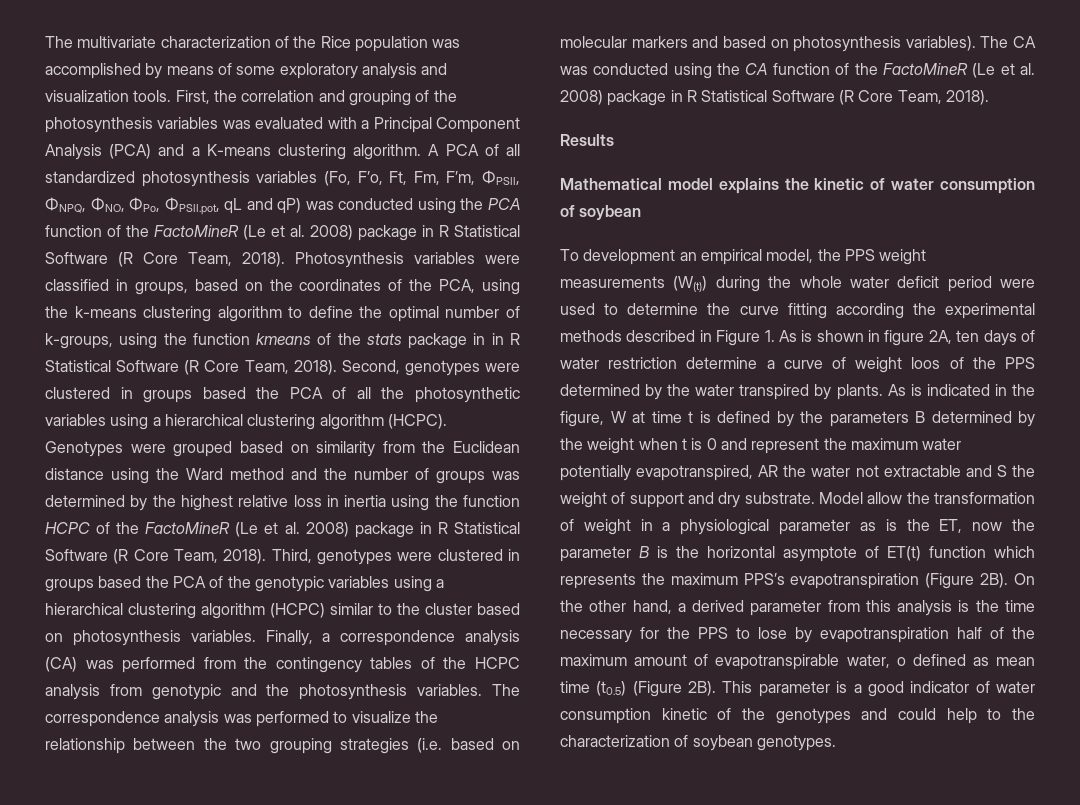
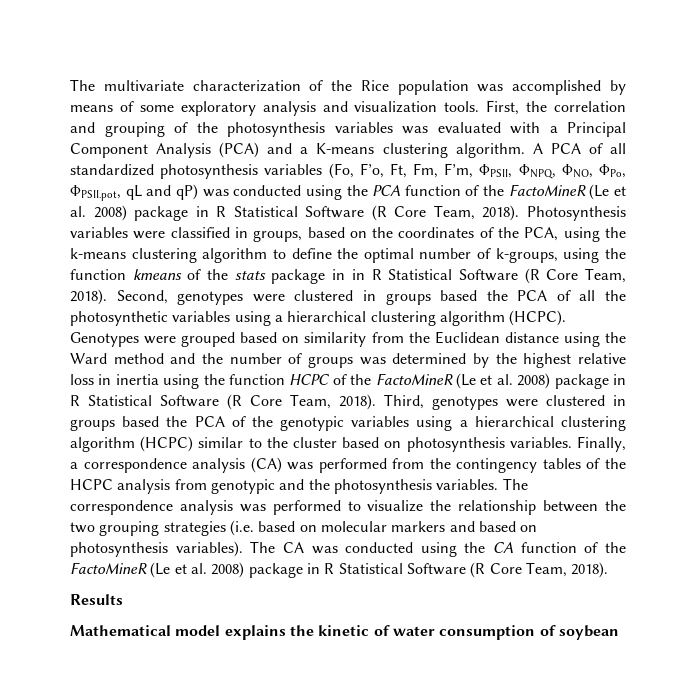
[560,249,927,265] [560,276,1035,292] [560,303,1035,319] [560,330,1036,346] [560,357,1035,373] [560,384,1035,400] [560,411,1035,427] [560,438,962,454] [560,465,1035,481] [560,492,1035,508] [560,519,1035,535] [560,546,1035,562] [560,573,1035,589] [560,600,1035,616] [560,627,1035,643] [560,654,1035,670] [560,681,1035,697] [560,708,1035,724] [560,735,836,751] // To development an empirical model, the PPS weight measurements (W(t)) during the whole water deficit period were used to determine the curve fitting according the experimental methods described in Figure 1. As is shown in figure 2A, ten days of water restriction determine a curve of weight loos of the PPS determined by the water transpired by plants. As is indicated in the figure, W at time t is defined by the parameters B determined by the weight when t is 0 and represent the maximum water potentially evapotranspired, AR the water not extractable and S the weight of support and dry substrate. Model allow the transformation of weight in a physiological parameter as is the ET, now the parameter B is the horizontal asymptote of ET(t) function which represents the maximum PPS’s evapotranspiration (Figure 2B). On the other hand, a derived parameter from this analysis is the time necessary for the PPS to lose by evapotranspiration half of the maximum amount of evapotranspirable water, o defined as mean time (t0.5) (Figure 2B). This parameter is a good indicator of water consumption kinetic of the genotypes and could help to the characterization of soybean genotypes. -> (619, 632) none

